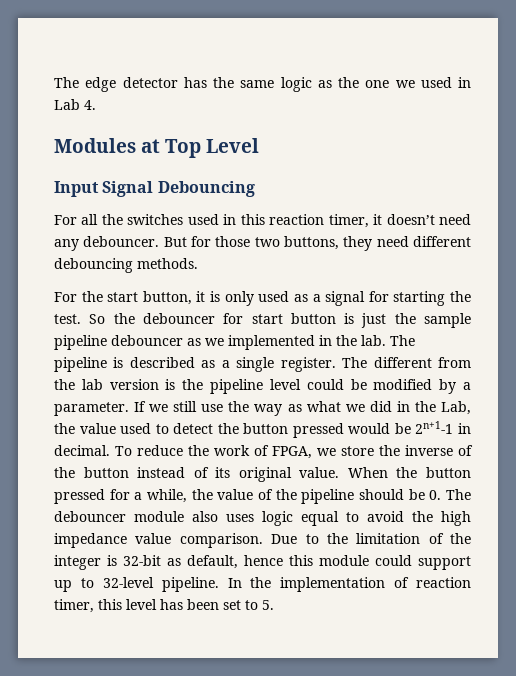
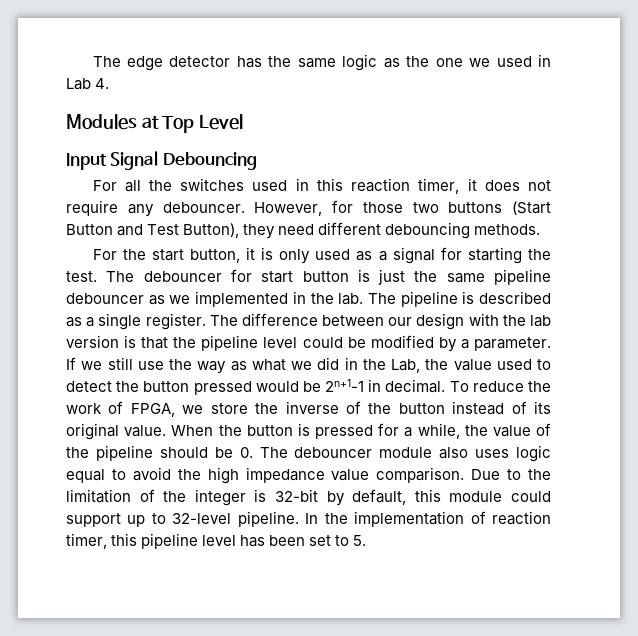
[386,214,471,225] doesn’t need -> [484,180,551,191] [66,200,118,216] does not require
[163,237,187,247] But -> [254,202,323,216] However,
[284,236,339,250] buttons, -> [448,201,551,215] [66,223,240,238] buttons (Start Button and Test Button),
[89,313,135,324] So the -> [106,271,135,282] The
[424,313,472,328] sample -> [446,273,485,283] same
[373,357,472,368] different from -> [241,313,499,330] difference between our design with
(176, 384) none -> [141,337,169,349] that
(471, 472) none -> [297,423,310,436] is
[167,555,283,569] as default, hence -> [326,489,407,506] by default,
(122, 604) none -> [141,533,199,549] pipeline

